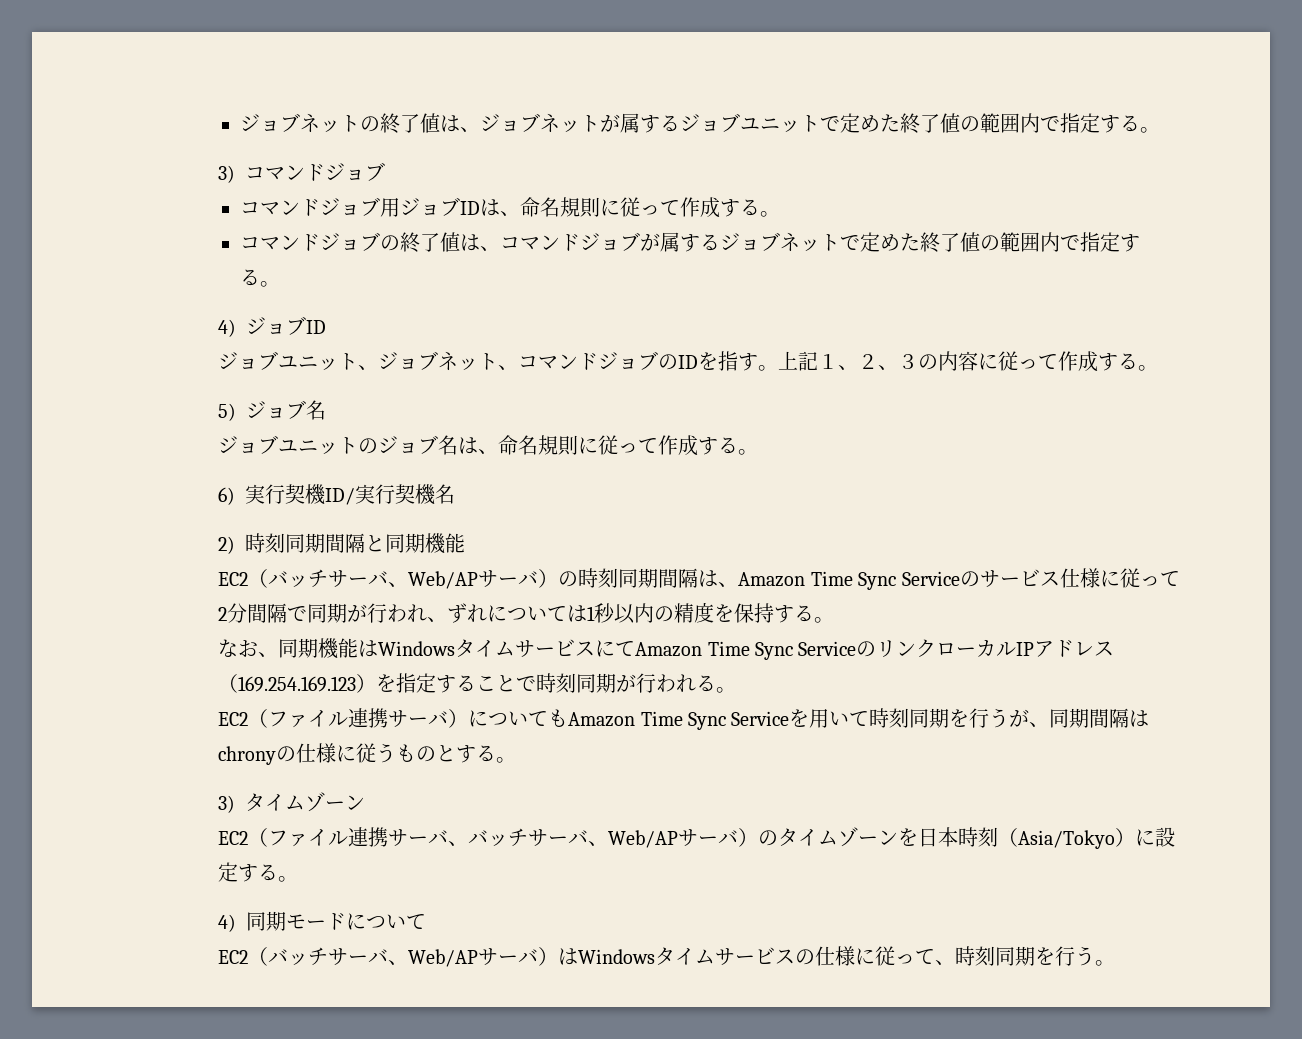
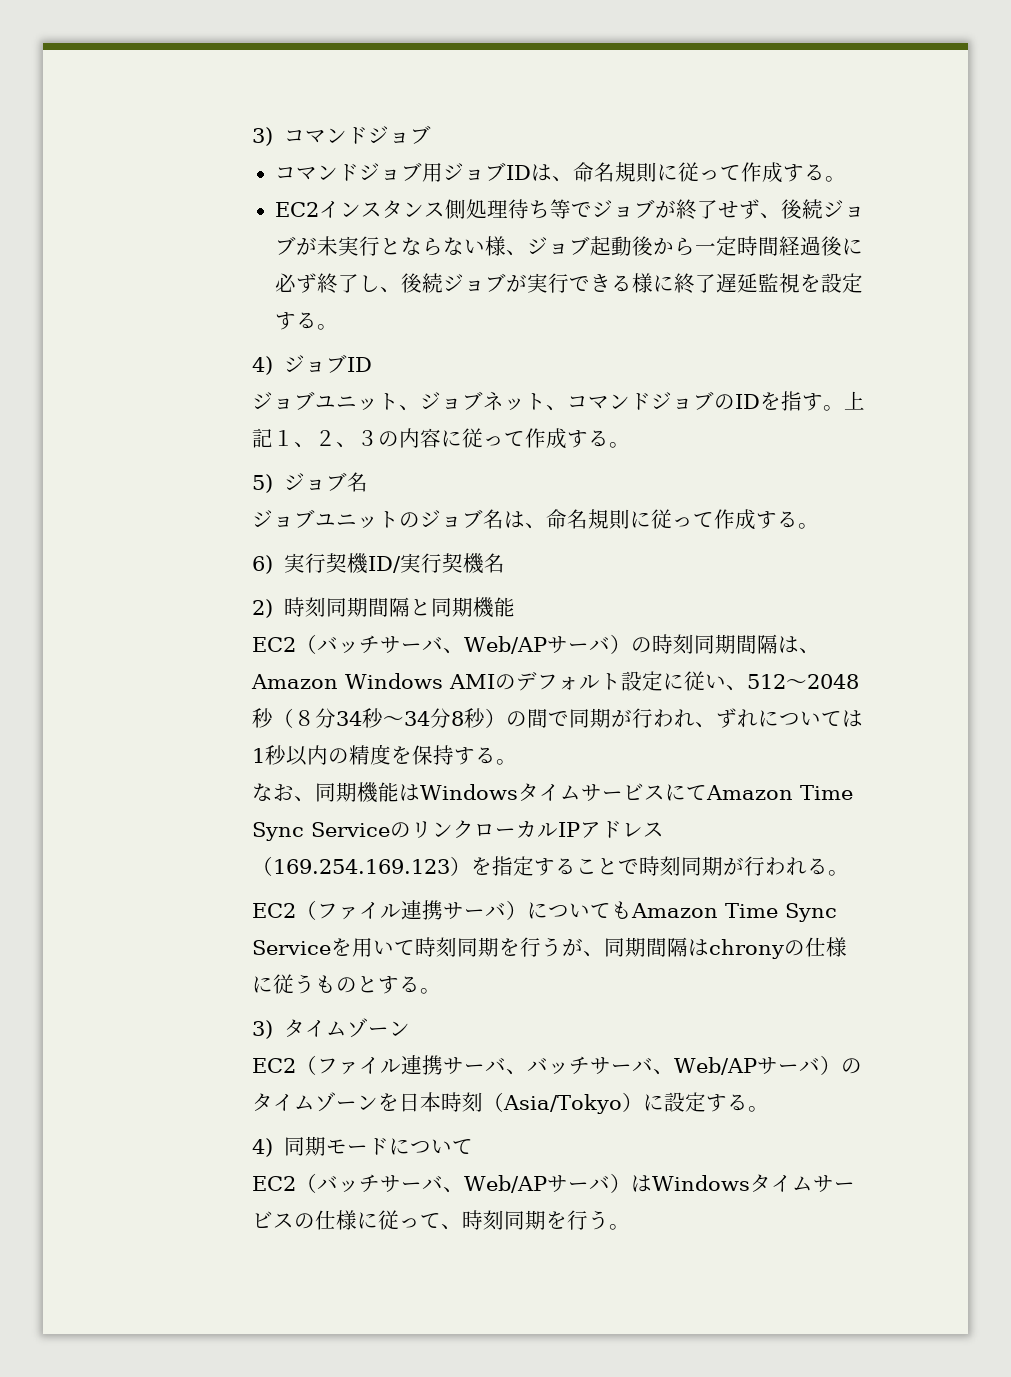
[240,113,1161,134] ジョブネットの終了値は、ジョブネットが属するジョブユニットで定めた終了値の範囲内で指定する。 // -> (252, 136) none
[240,232,1101,253] コマンドジョブの終了値は、コマンドジョブが属するジョブネットで定めた終了値の範囲内で指 -> [274,199,865,220] [274,236,863,256] [274,273,842,294] EC2インスタンス側処理待ち等でジョブが終了せず、後続ジョブが未実行とならない様、ジョブ起動後から一定時間経過後に必ず終了し、後続ジョブが実行できる様に終了遅延監視を設
[810,568,1180,590] [218,603,288,623] Time Sync Serviceのサービス仕様に従って2分間隔 -> [345,671,860,691] [252,708,549,728] Windows AMIのデフォルト設定に従い、512～2048秒（８分34秒～34分8秒）の間

